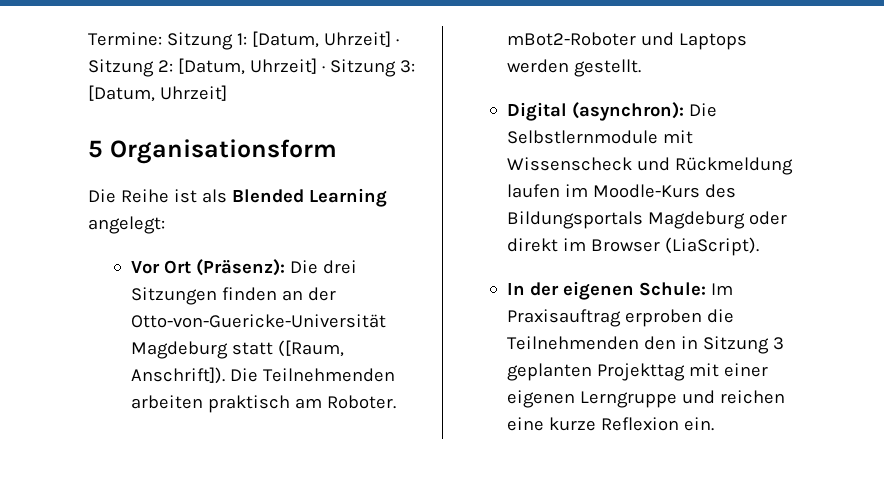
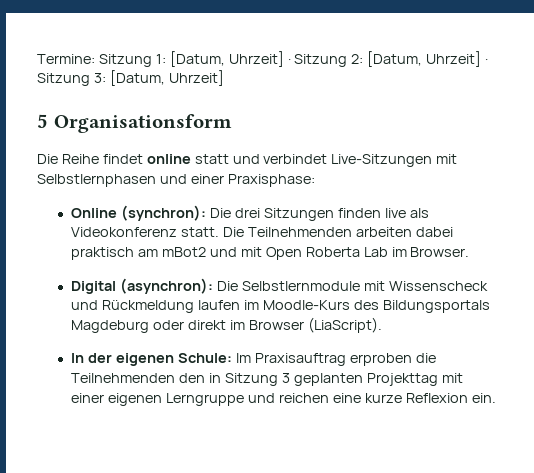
[173,188,387,207] [88,216,165,234] [131,259,358,276] [131,287,337,305] [131,314,387,328] [131,340,345,359] [131,367,226,384] ist als Blended Learning angelegt: // Vor Ort (Präsenz): Die drei Sitzungen finden an der Otto-von-Guericke-Universität Magdeburg statt ([Raum, Anschrift]). -> [102,154,458,167] [37,174,315,187] [71,205,429,221] [71,227,220,237] findet online statt und verbindet Live-Sitzungen mit Selbstlernphasen und einer Praxisphase: // Online (synchron): Die drei Sitzungen finden live als Videokonferenz statt.
(204, 402) none -> [415,227,453,237] dabei
[327,395,397,409] [507,32,748,50] [507,59,642,77] Roboter. mBot2-Roboter und Laptops werden gestellt. -> [162,247,470,260] mBot2 und mit Open Roberta Lab im Browser.

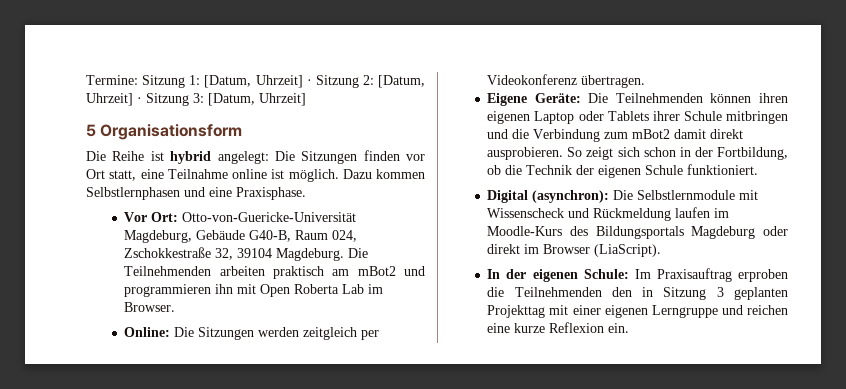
[102,154,458,167] [37,174,315,187] [71,205,429,221] [71,227,220,237] findet online statt und verbindet Live-Sitzungen mit Selbstlernphasen und einer Praxisphase: // Online (synchron): Die drei Sitzungen finden live als Videokonferenz statt. -> [150,150,425,164] [86,169,425,182] [86,187,306,200] [124,212,357,222] [124,230,358,243] [124,247,345,261] ist hybrid angelegt: Die Sitzungen finden vor Ort statt, eine Teilnahme online ist möglich. Dazu kommen Selbstlernphasen und eine Praxisphase. // Vor Ort: Otto-von-Guericke-Universität Magdeburg, Gebäude G40-B, Raum 024, Zschokkestraße 32, 39104 Magdeburg.
[415,227,453,237] dabei -> (265, 271) none
(237, 252) none -> [124,284,234,297] programmieren ihn
(470, 252) none -> [124,327,380,340] [487,74,646,88] [487,93,788,106] [487,111,788,124] [487,129,744,142] [487,147,788,160] [487,164,759,178] // Online: Die Sitzungen werden zeitgleich per Videokonferenz übertragen. // Eigene Geräte: Die Teilnehmenden können ihren eigenen Laptop oder Tablets ihrer Schule mitbringen und die Verbindung zum mBot2 damit direkt ausprobieren. So zeigt sich schon in der Fortbildung, ob die Technik der eigenen Schule funktioniert.

